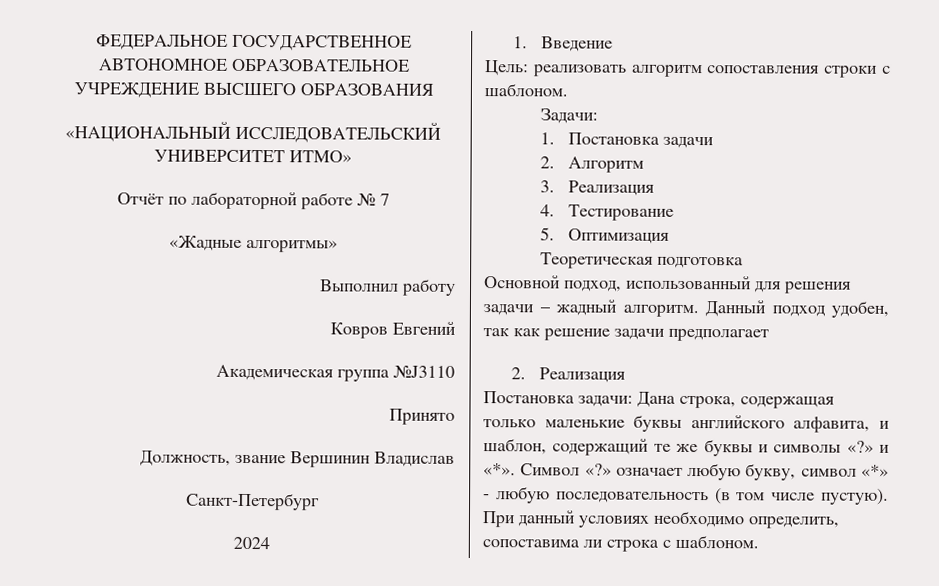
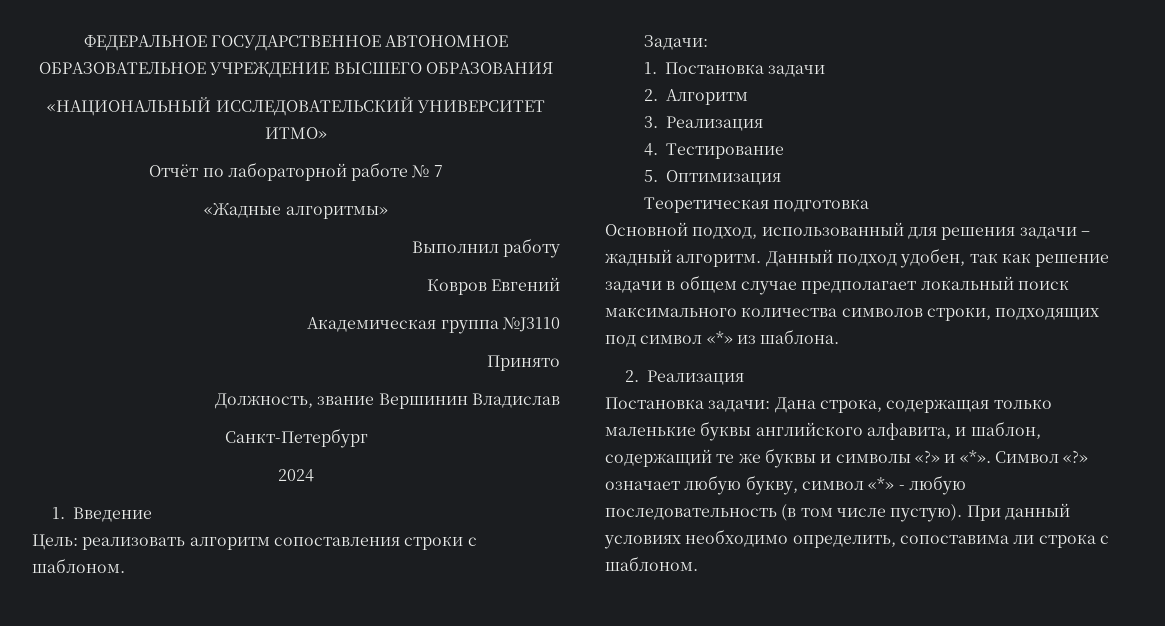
[668,328,769,342] предполагает -> [666,275,1069,295] [605,307,1100,321] [605,329,840,347] в общем случае предполагает локальный поиск максимального количества символов строки, подходящих под символ «*» из шаблона.

